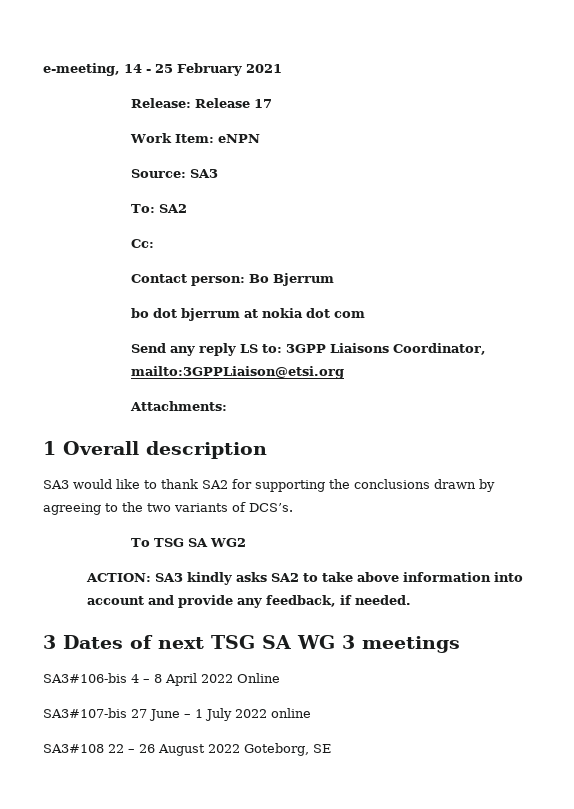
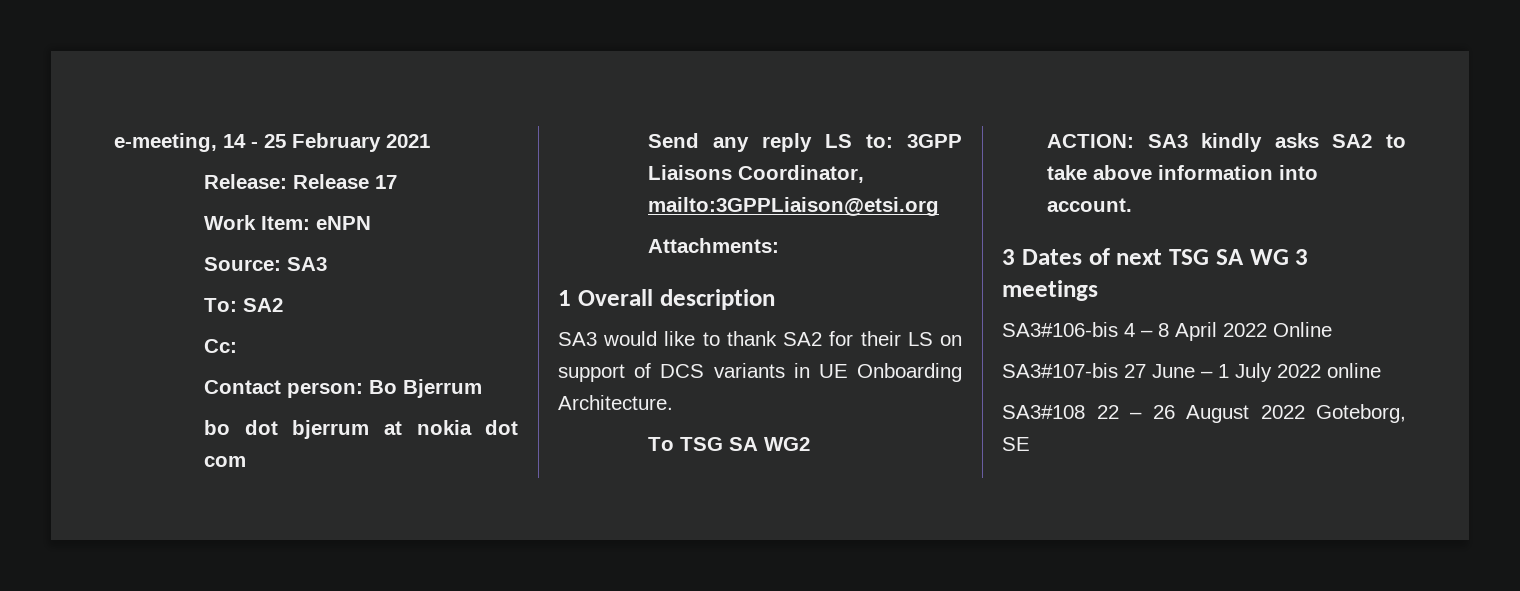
[255,479,495,492] [43,502,293,515] supporting the conclusions drawn by agreeing to the two variants of DCS’s. -> [860,331,962,346] [558,363,962,382] [558,395,673,410] their LS on support of DCS variants in UE Onboarding Architecture.
[86,595,411,608] account and provide any feedback, if needed. -> [1047,198,1133,212] account.

